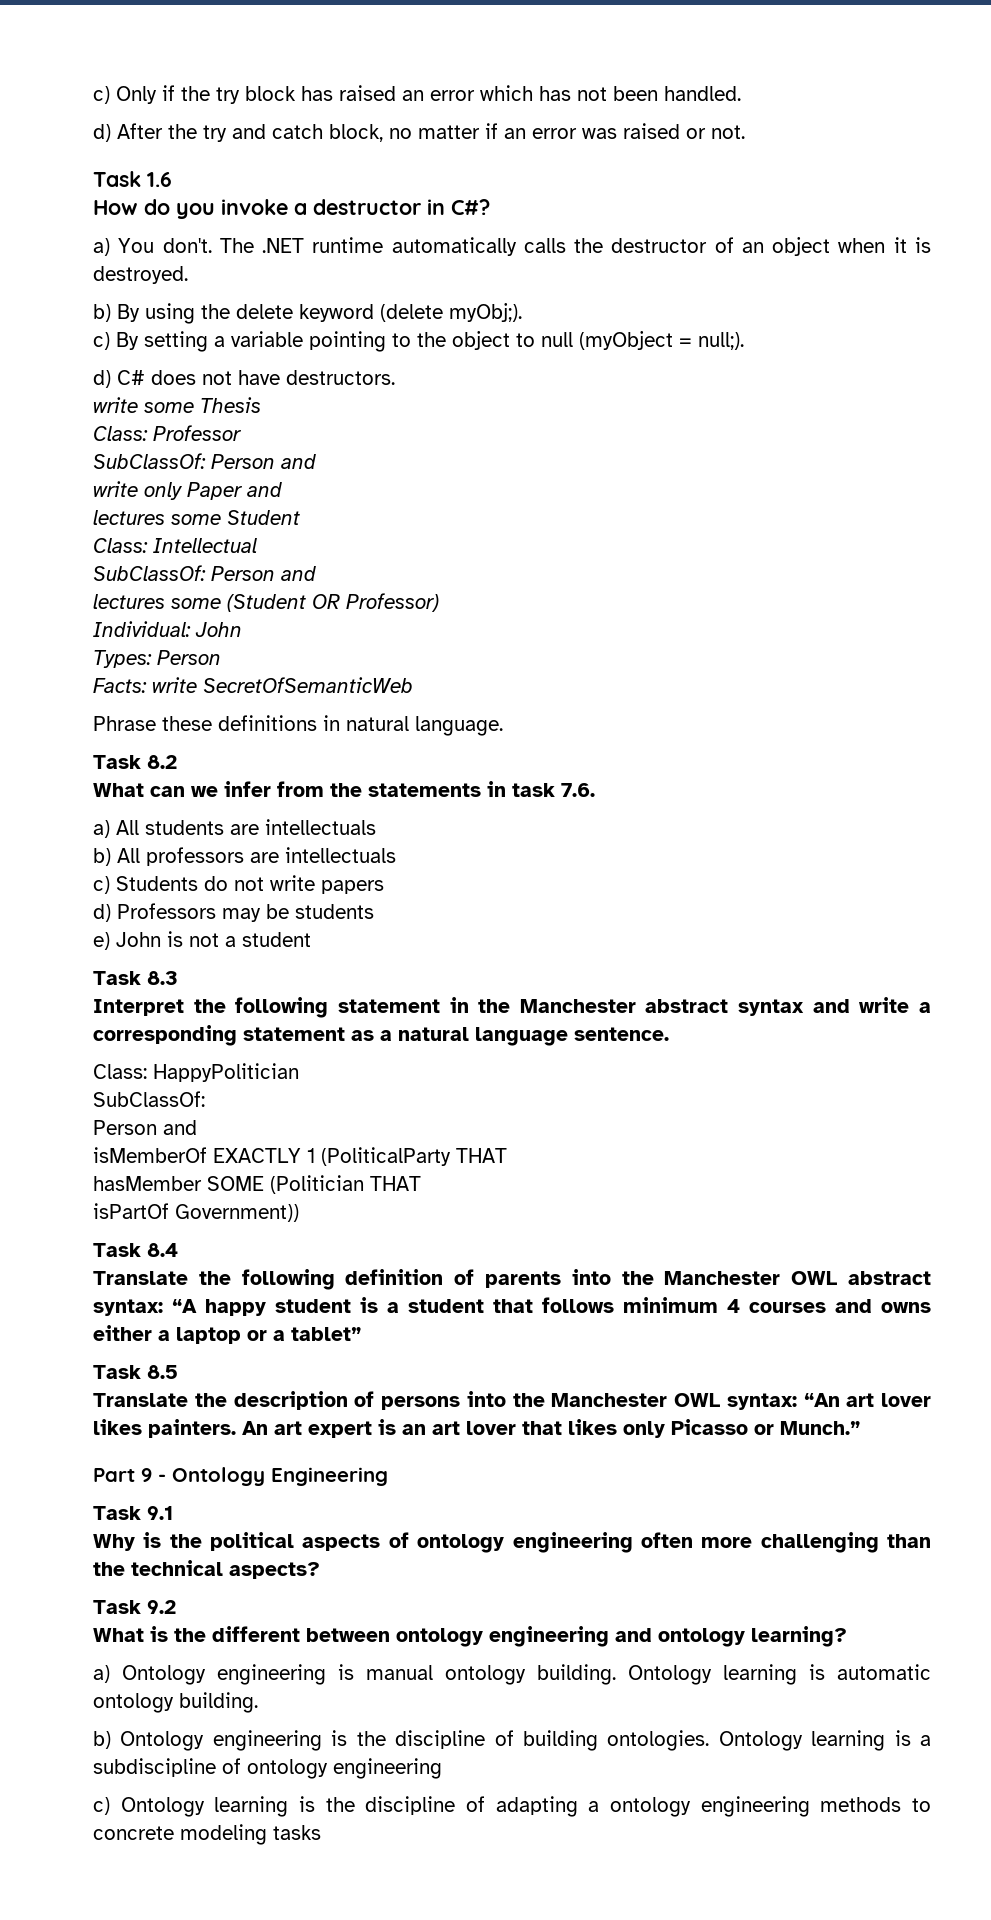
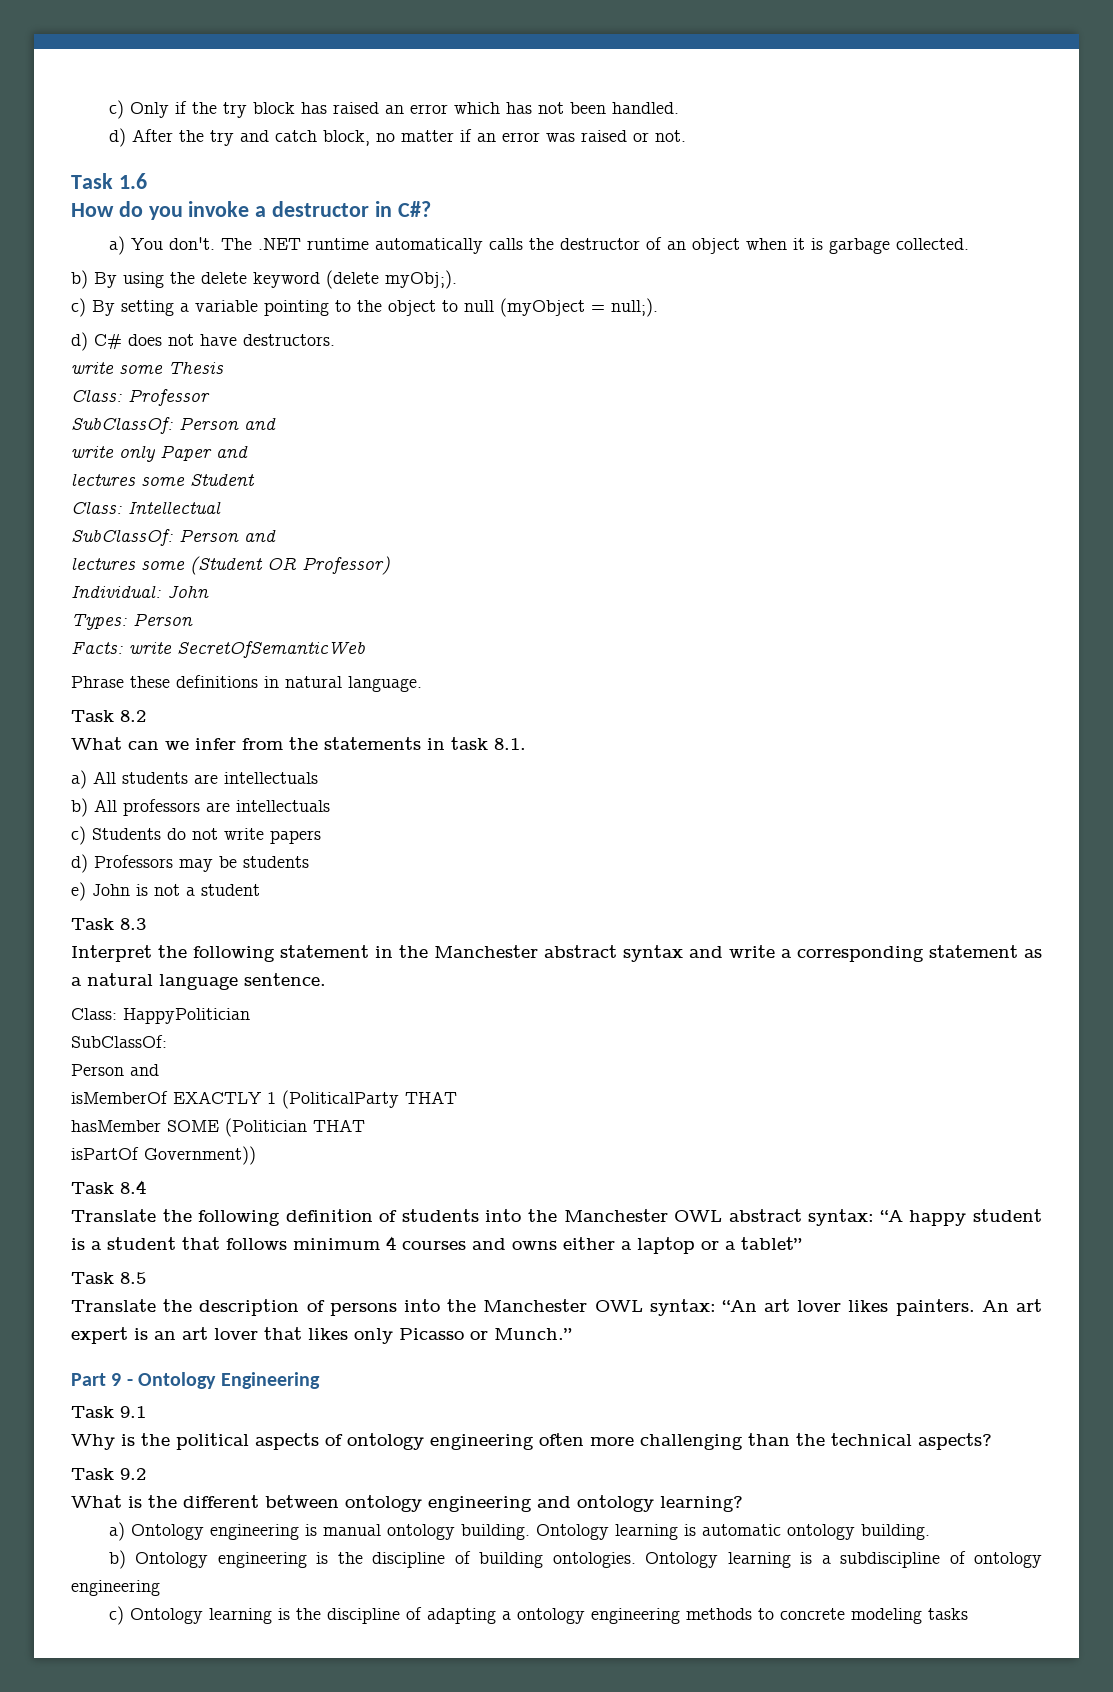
[93,266,188,284] destroyed. -> [828,238,969,254] garbage collected.
[561,783,595,797] 7.6. -> [494,738,526,750] 8.1.
[485,1271,561,1288] parents -> [401,1209,479,1222] students

